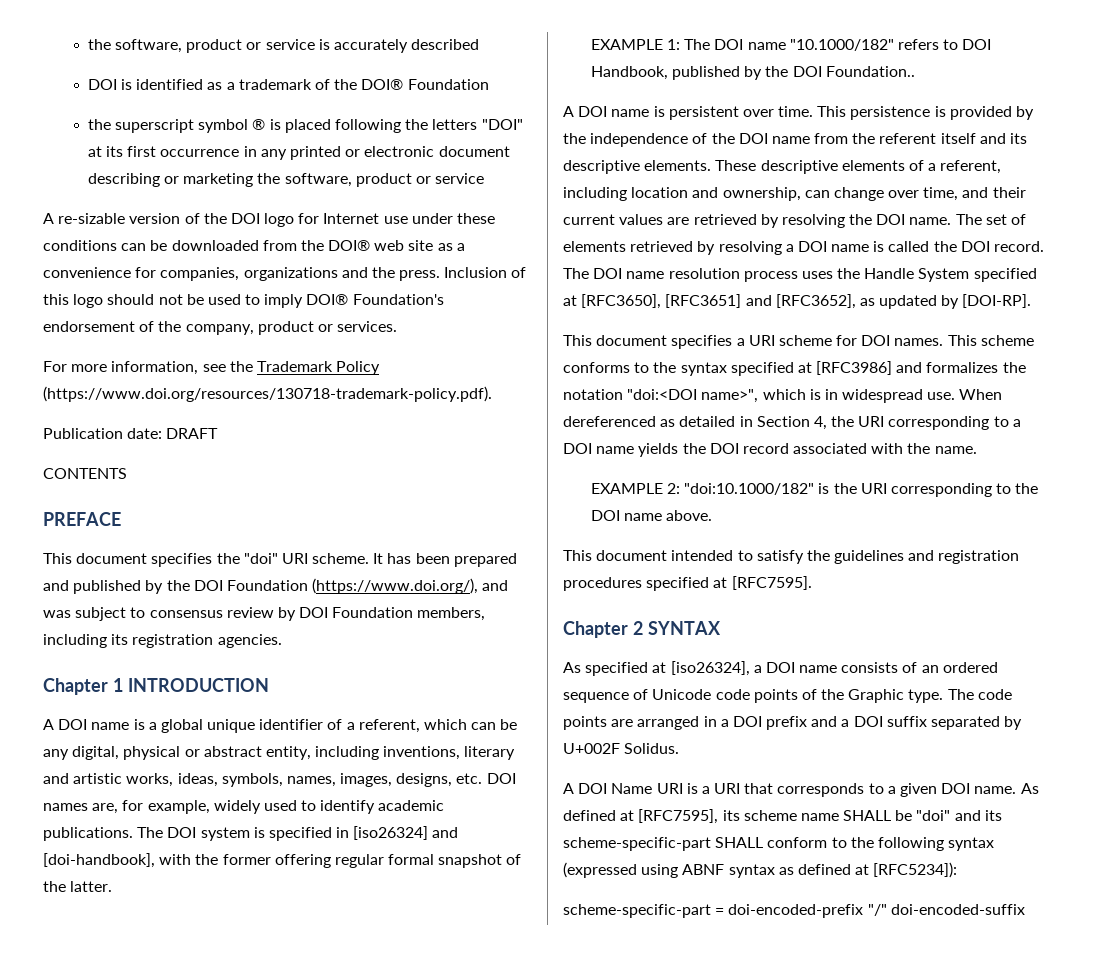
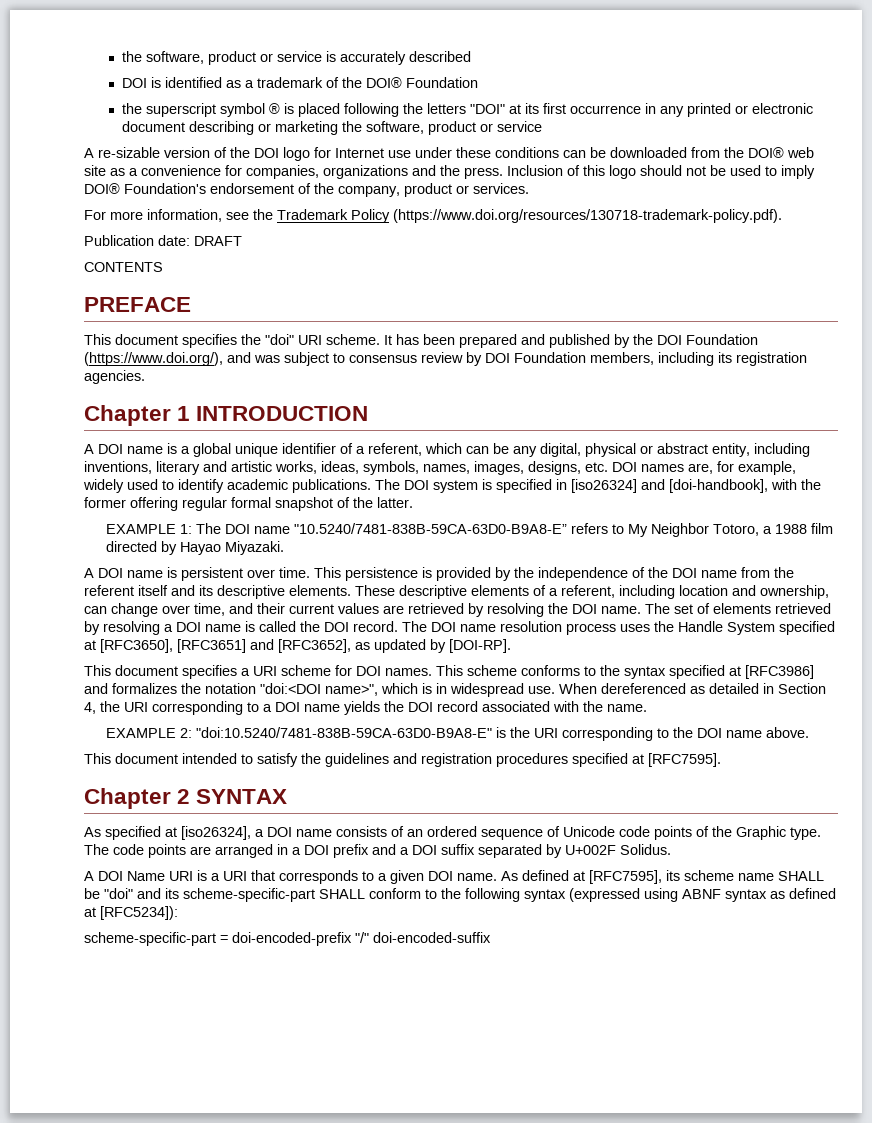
[789,39,894,51] "10.1000/182" -> [293,523,567,534] "10.5240/7481-838B-59CA-63D0-B9A8-E”
[962,39,992,50] [590,66,915,80] DOI Handbook, published by the DOI Foundation.. -> [627,523,833,537] [105,541,284,555] My Neighbor Totoro, a 1988 film directed by Hayao Miyazaki.
[684,483,815,495] "doi:10.1000/182" -> [195,727,492,738] "doi:10.5240/7481-838B-59CA-63D0-B9A8-E"

